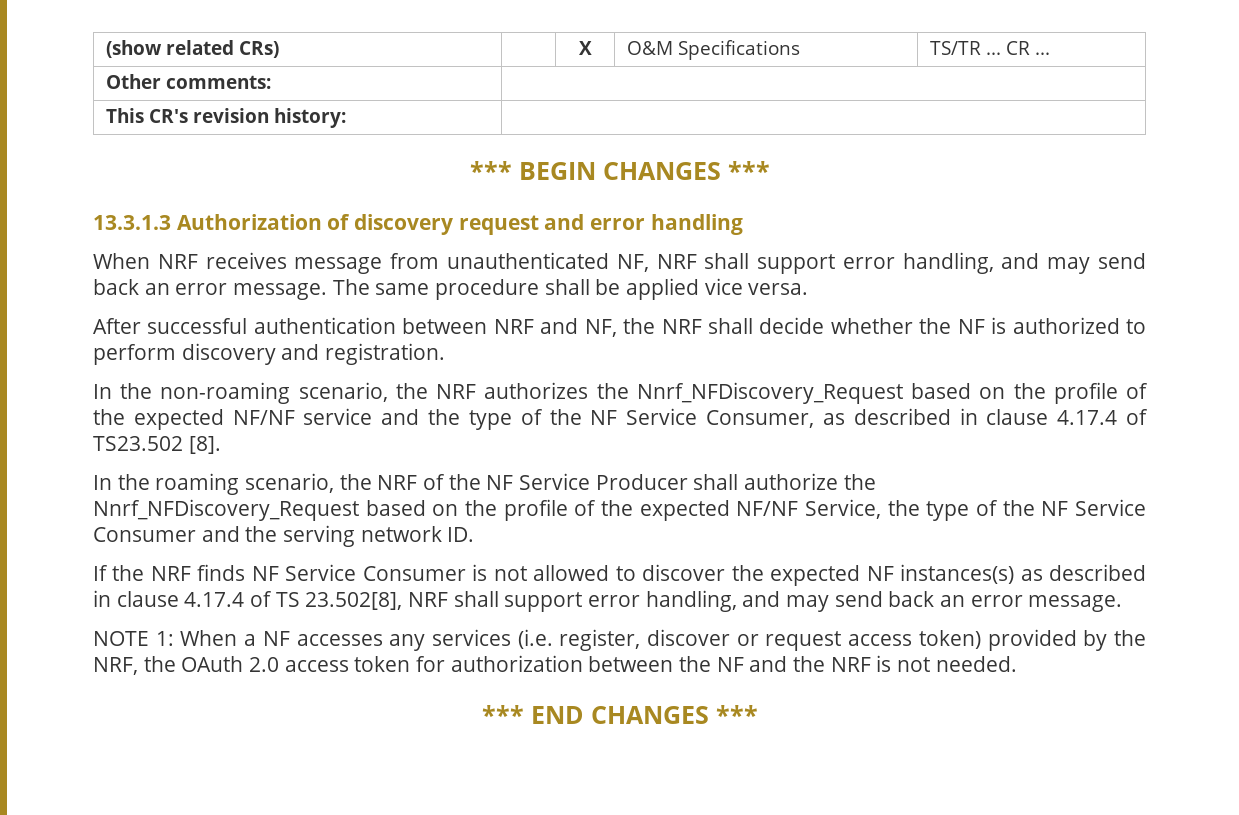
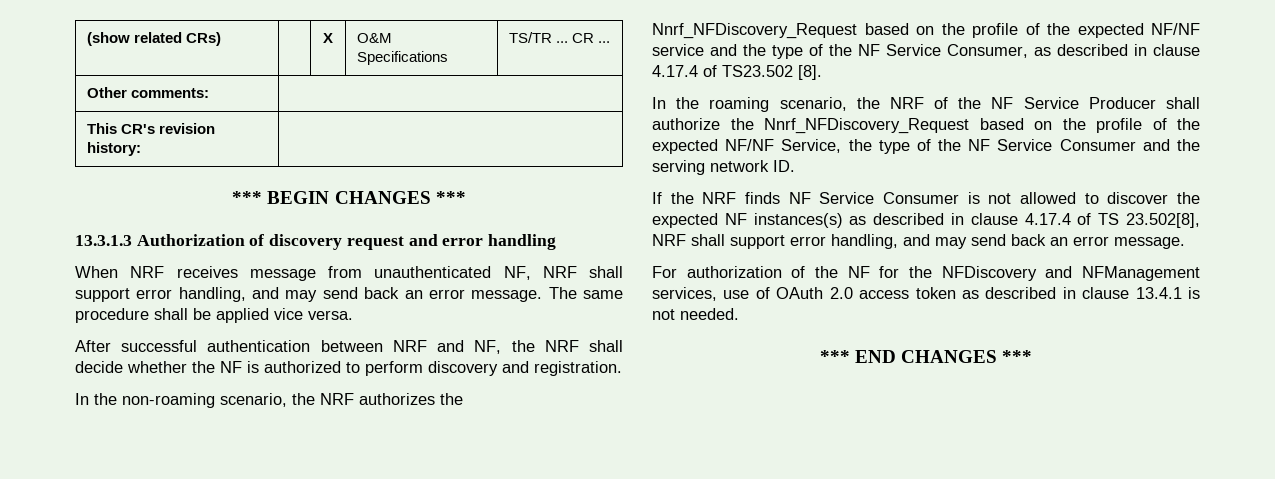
[93,629,1146,651] [93,655,871,675] NOTE 1: When a NF accesses any services (i.e. register, discover or request access token) provided by the NRF, the OAuth 2.0 access token for authorization between the NF and the NRF -> [652,266,1200,281] [652,287,1182,301] For authorization of the NF for the NFDiscovery and NFManagement services, use of OAuth 2.0 access token as described in clause 13.4.1

